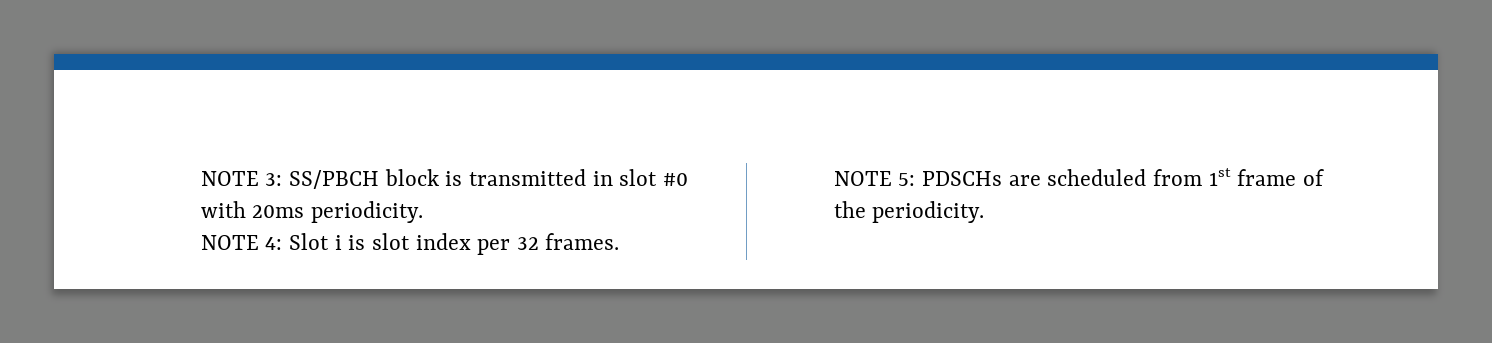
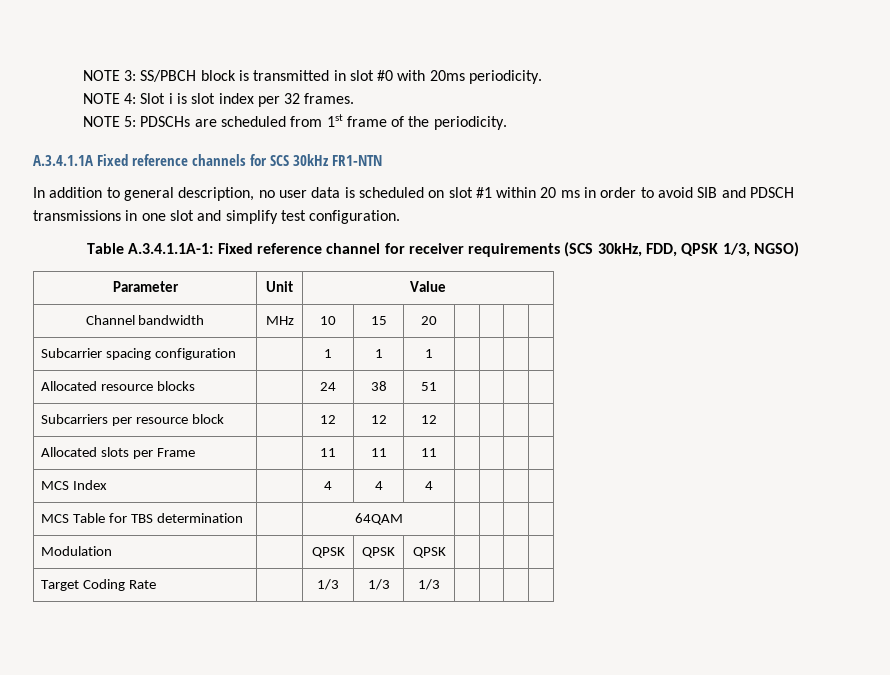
(985, 212) none -> [33,154,382,166] [33,187,795,201] [33,210,401,224] [86,242,800,257] [112,281,179,292] [266,281,293,292] [410,281,446,292] [85,315,205,325] [265,316,294,325] [320,316,336,325] [370,316,387,325] [421,316,437,325] [41,348,237,360] [324,349,332,358] [374,349,383,358] [425,349,433,358] [41,381,196,391] [320,382,336,391] [370,381,387,391] [421,382,437,391] [41,414,225,426] [320,415,336,424] [370,415,387,424] [421,415,437,424] [41,447,196,459] [320,448,336,457] [370,448,387,457] [421,448,437,457] [41,480,108,490] [324,481,332,490] [374,481,383,490] [425,481,433,490] [41,513,243,523] [354,513,403,525] [41,546,113,556] [311,547,345,558] [362,547,395,558] [412,547,446,558] [41,579,157,591] [317,579,339,590] [367,579,390,590] [418,579,440,590] // A.3.4.1.1A Fixed reference channels for SCS 30kHz FR1-NTN // In addition to general description, no user data is scheduled on slot #1 within 20 ms in order to avoid SIB and PDSCH transmissions in one slot and simplify test configuration. // Table A.3.4.1.1A-1: Fixed reference channel for receiver requirements (SCS 30kHz, FDD, QPSK 1/3, NGSO) // Parameter | Unit | Value // Channel bandwidth | MHz | 10 | 15 | 20 | | | | // Subcarrier spacing configuration | | 1 | 1 | 1 | | | | // Allocated resource blocks | | 24 | 38 | 51 | | | | // Subcarriers per resource block | | 12 | 12 | 12 | | | | // Allocated slots per Frame | | 11 | 11 | 11 | | | | // MCS Index | | 4 | 4 | 4 | | | | // MCS Table for TBS determination | | 64QAM | | | | // Modulation | | QPSK | QPSK | QPSK | | | | // Target Coding Rate | | 1/3 | 1/3 | 1/3 | | | |

